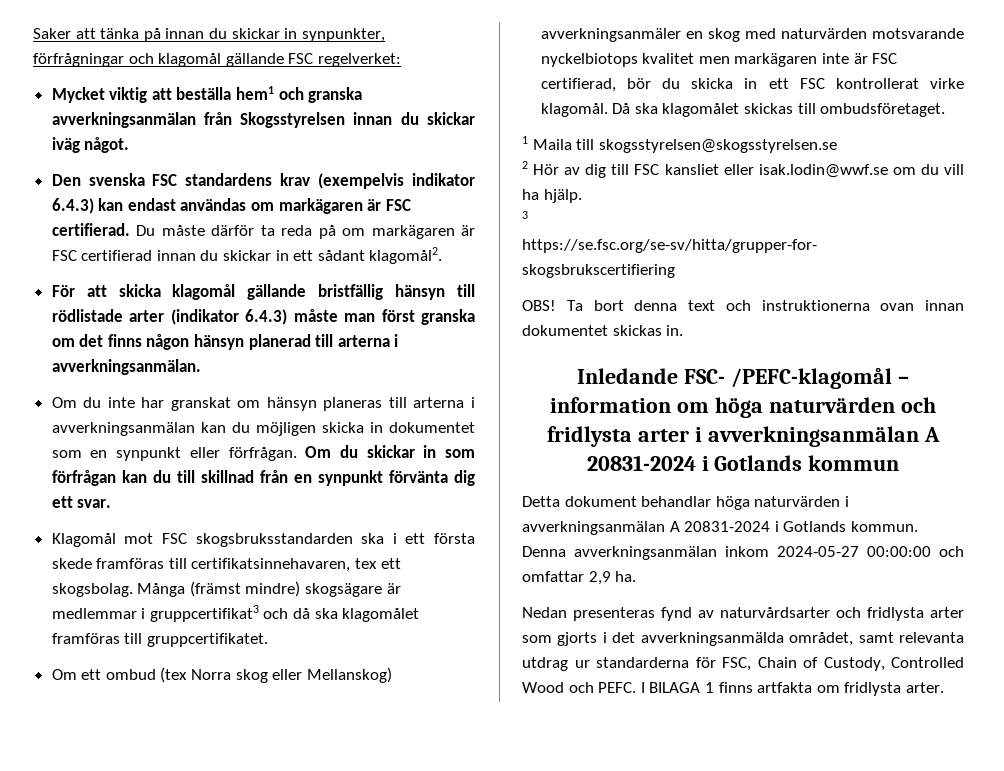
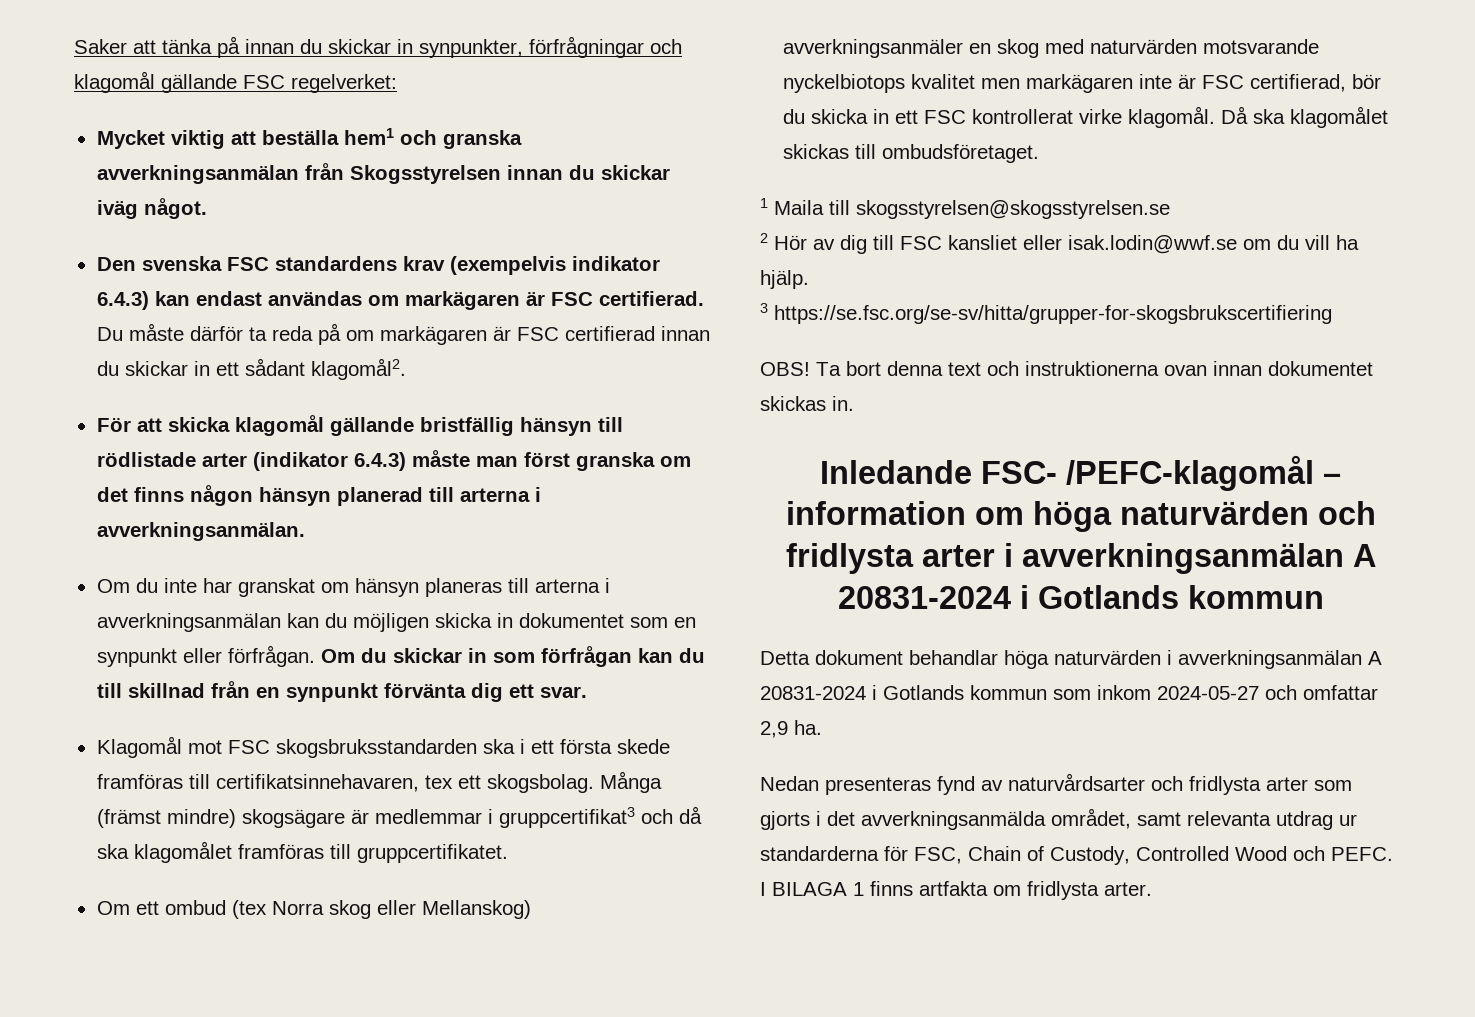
[850,521,918,532] [522,546,717,560] kommun. Denna avverkningsanmälan -> [970,685,1091,700] kommun som
[867,546,931,557] 00:00:00 -> (1259, 693) none

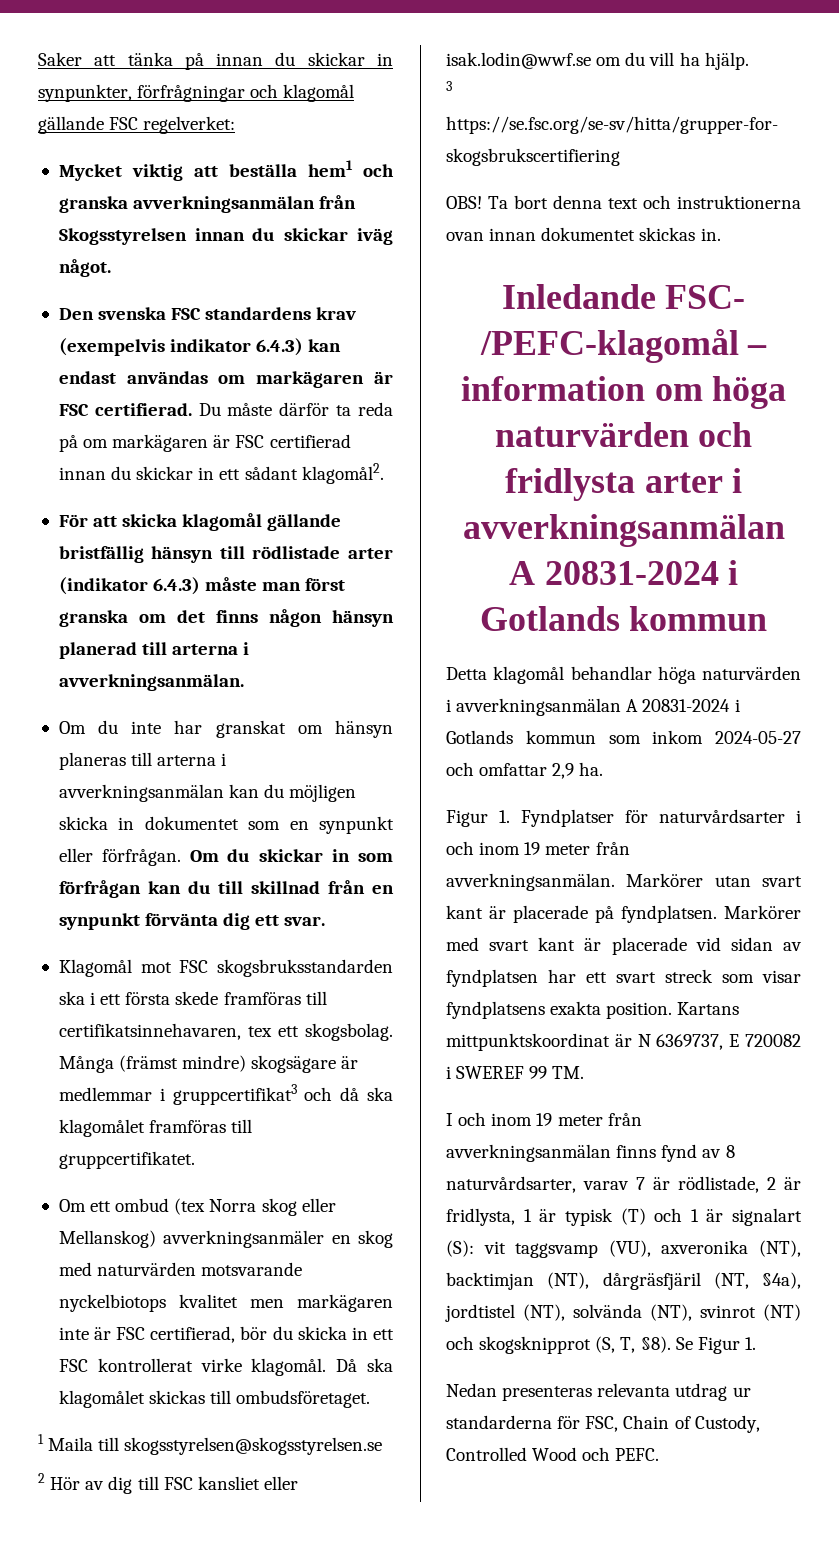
[815,650,903,665] dokument -> [493,666,565,684] klagomål
[760,773,1352,795] [760,808,1181,830] Nedan presenteras fynd av naturvårdsarter och fridlysta arter som gjorts i det avverkningsanmälda området, samt -> [446,809,801,827] [446,841,630,855] [446,873,802,891] [446,905,801,923] [446,937,802,955] [446,969,801,987] [446,1001,740,1019] [446,1033,801,1051] [446,1066,585,1079] [446,1112,642,1126] [446,1144,735,1162] [446,1176,801,1193] [446,1208,802,1226] [446,1240,801,1258] [446,1272,801,1290] [445,1304,801,1322] [446,1336,756,1354] [446,1383,593,1401] Figur 1. Fyndplatser för naturvårdsarter i och inom 19 meter från avverkningsanmälan. Markörer utan svart kant är placerade på fyndplatsen. Markörer med svart kant är placerade vid sidan av fyndplatsen har ett svart streck som visar fyndplatsens exakta position. Kartans mittpunktskoordinat är N 6369737, E 720082 i SWEREF 99 TM. // I och inom 19 meter från avverkningsanmälan finns fynd av 8 naturvårdsarter, varav 7 är rödlistade, 2 är fridlysta, 1 är typisk (T) och 1 är signalart (S): vit taggsvamp (VU), axveronika (NT), backtimjan (NT), dårgräsfjäril (NT, §4a), jordtistel (NT), solvända (NT), svinrot (NT) och skogsknipprot (S, T, §8). Se Figur 1. // Nedan presenteras
[760,881,1152,900] I BILAGA 1 finns artfakta om fridlysta arter. -> (660, 1454) none

